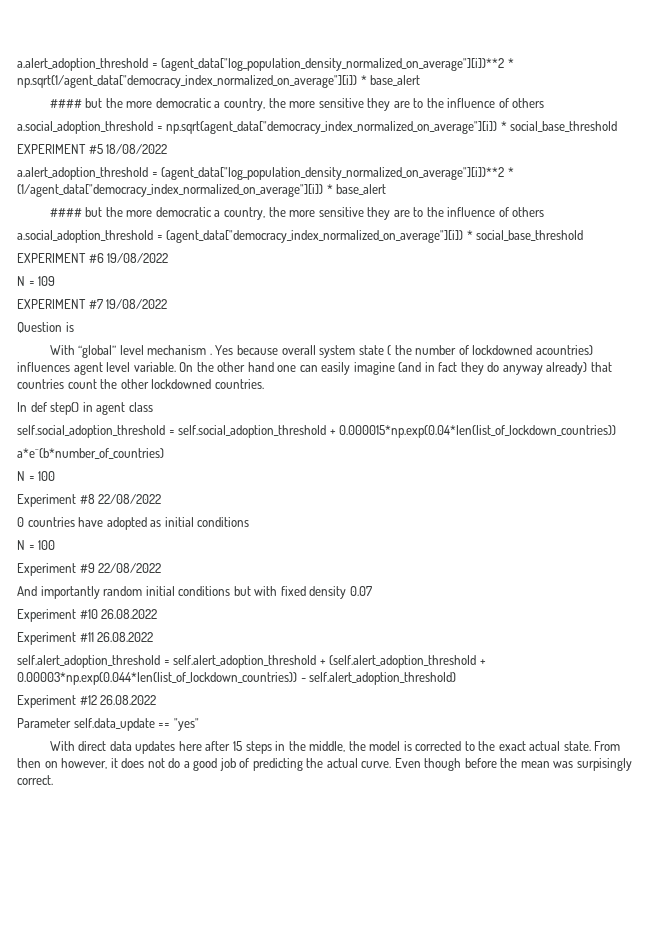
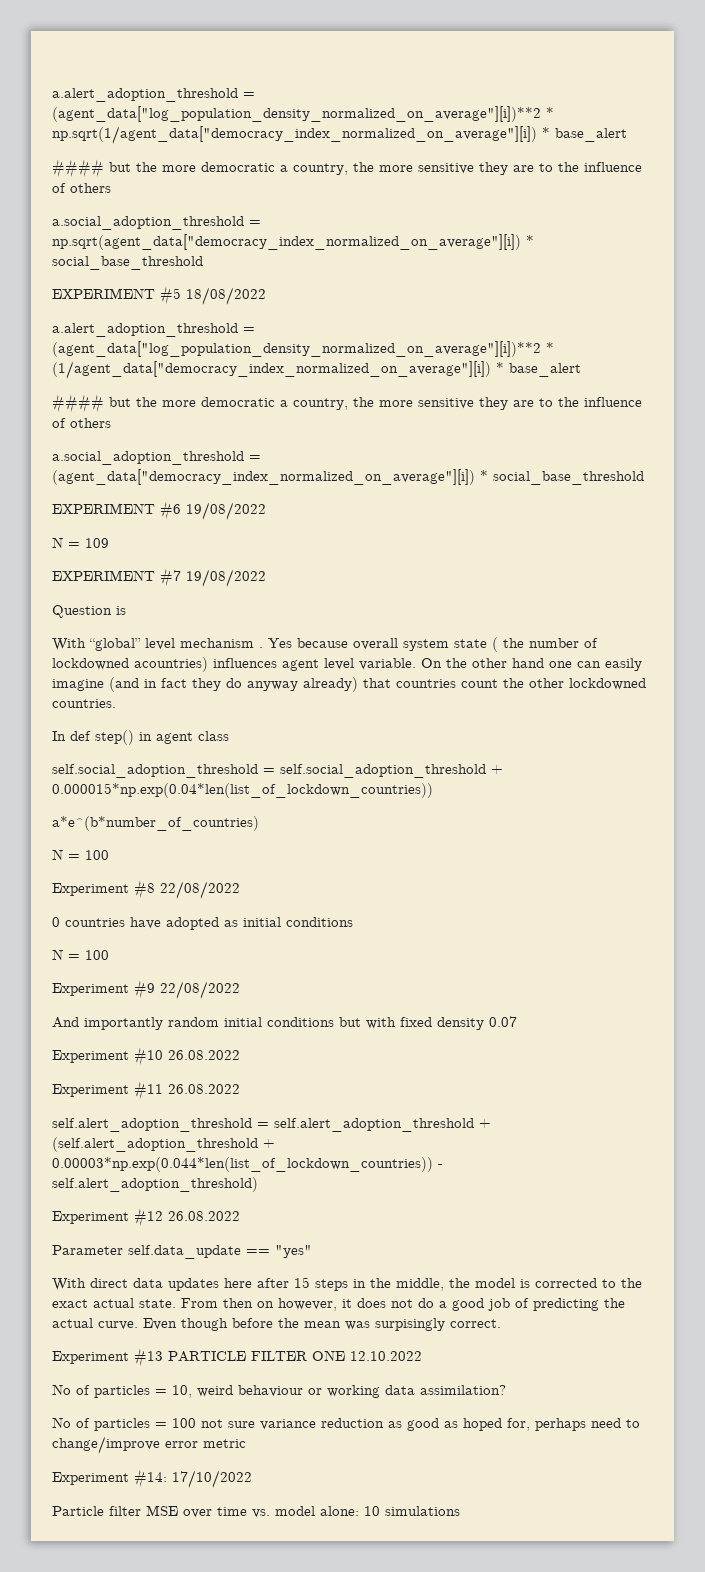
(53, 780) none -> [52,1348,422,1367] [52,1384,506,1398] [52,1417,640,1431] [52,1436,246,1454] [52,1469,252,1488] [52,1505,460,1518] // Experiment #13 PARTICLE FILTER ONE 12.10.2022 // No of particles = 10, weird behaviour or working data assimilation? // No of particles = 100 not sure variance reduction as good as hoped for, perhaps need to change/improve error metric // Experiment #14: 17/10/2022 // Particle filter MSE over time vs. model alone: 10 simulations

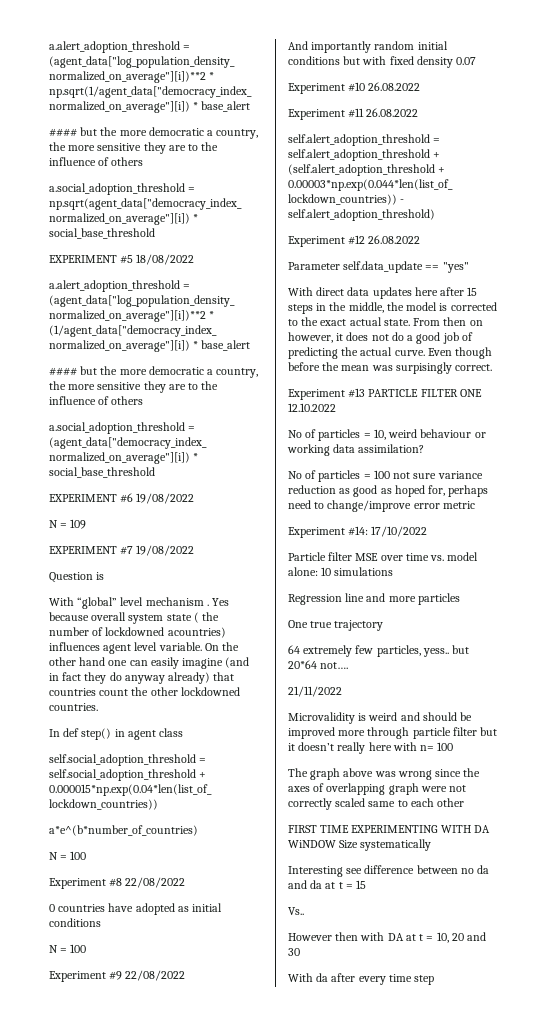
(460, 1511) none -> [288,593,460,605] [288,620,384,631] [288,645,470,657] [288,660,349,669] [288,686,342,697] [288,712,473,724] [288,727,498,739] [288,742,454,754] [288,768,481,780] [288,783,467,795] [288,798,465,810] [288,825,490,833] [288,839,432,851] [288,865,490,877] [288,880,367,889] [288,907,304,915] [288,932,487,943] [288,948,300,956] [288,973,435,985] // Regression line and more particles // One true trajectory // 64 extremely few particles, yess.. but 20*64 not…. // 21/11/2022 // Microvalidity is weird and should be improved more through particle filter but it doesn’t really here with n= 100 // The graph above was wrong since the axes of overlapping graph were not correctly scaled same to each other // FIRST TIME EXPERIMENTING WITH DA WiNDOW Size systematically // Interesting see difference between no da and da at t = 15 // Vs.. // However then with DA at t = 10, 20 and 30 // With da after every time step

